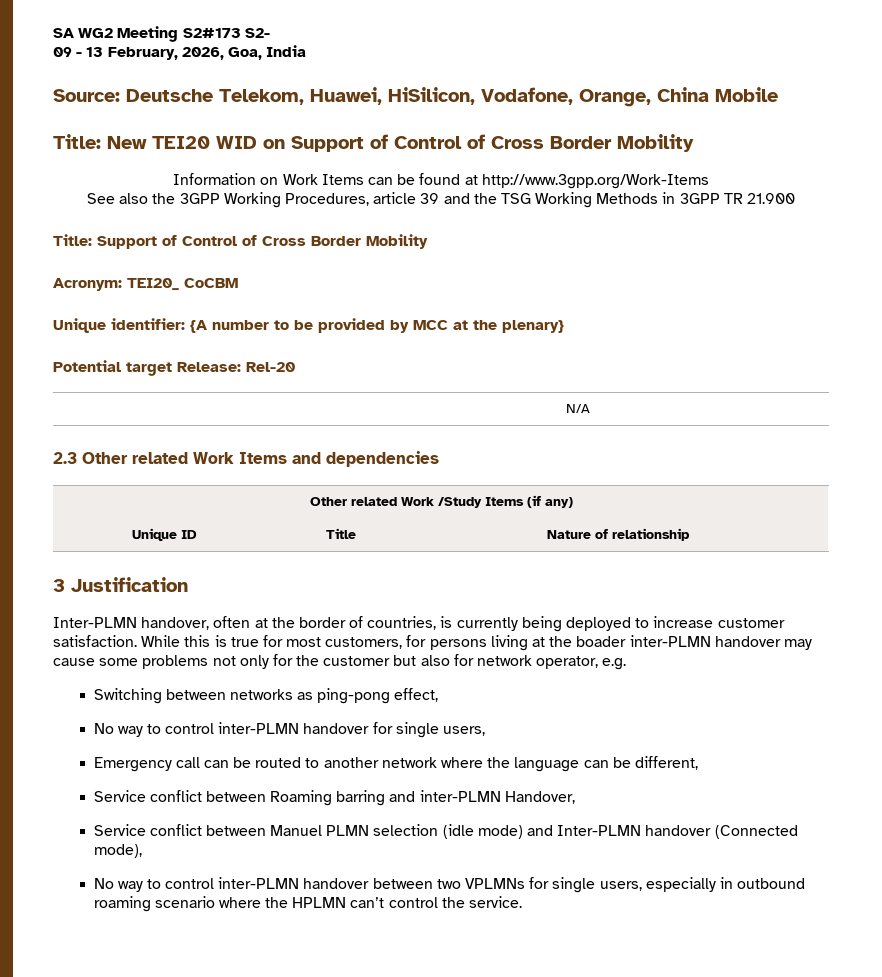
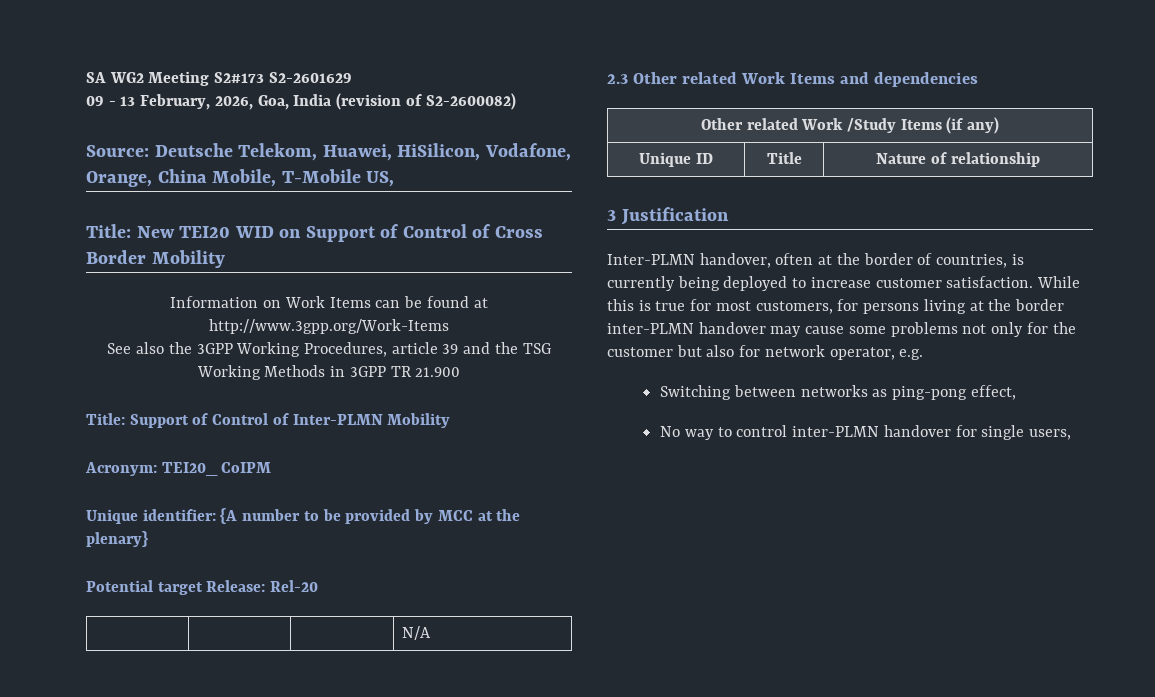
[244,28,270,38] S2- -> [268,72,352,83] S2-2601629
(307, 51) none -> [336,93,516,110] (revision of S2-2600082)
[715,87,778,102] Mobile -> [212,169,395,187] Mobile, T-Mobile US,
[262,236,361,246] Cross Border -> [292,414,383,425] Inter-PLMN
[184,278,238,288] CoCBM -> [221,462,272,473] CoIPM
[576,636,627,647] boader -> [1014,299,1064,311] border
[93,756,698,772] [93,790,575,806] [93,824,798,839] [93,844,142,858] [93,877,806,893] [93,896,523,912] // Emergency call can be routed to another network where the language can be different, // Service conflict between Roaming barring and inter-PLMN Handover, // Service conflict between Manuel PLMN selection (idle mode) and Inter-PLMN handover (Connected mode), // No way to control inter-PLMN handover between two VPLMNs for single users, especially in outbound roaming scenario where the HPLMN can’t control the service. -> (1071, 434) none

